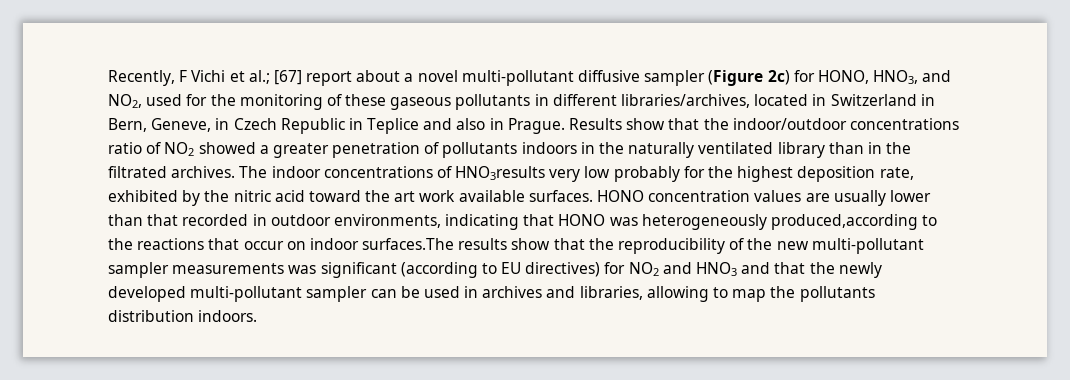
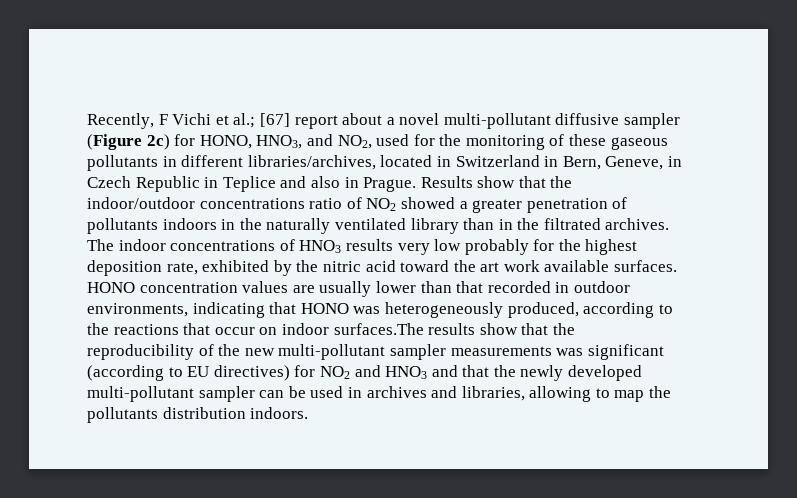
[455,166,546,180] HNO3results -> [299,239,393,253] HNO3 results
[771,214,919,230] produced,according -> [507,302,655,318] produced, according

